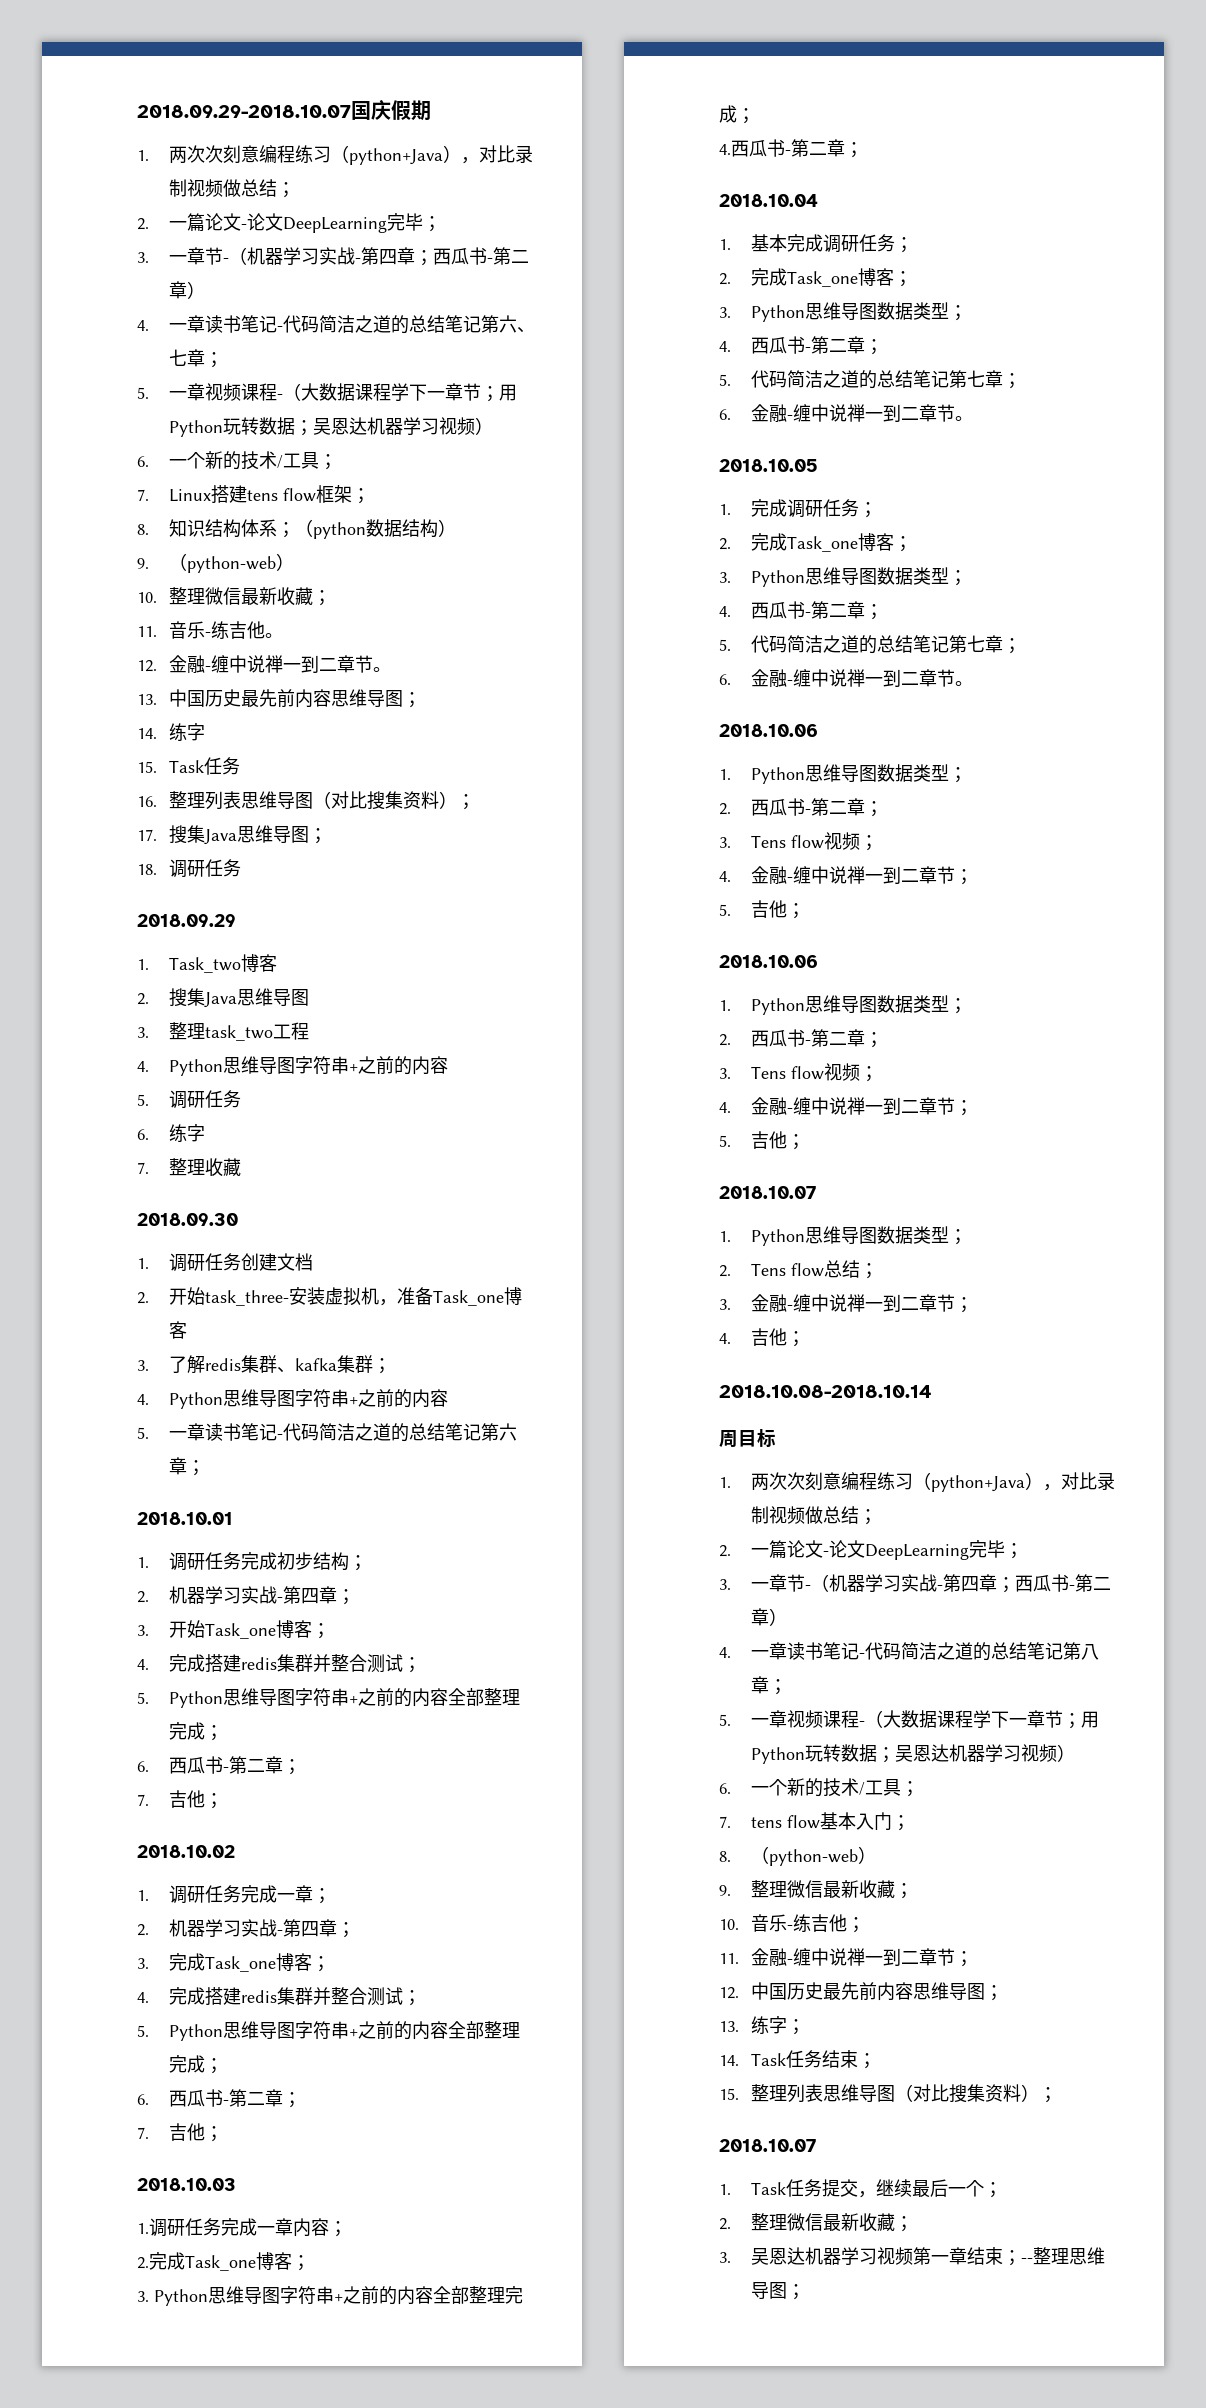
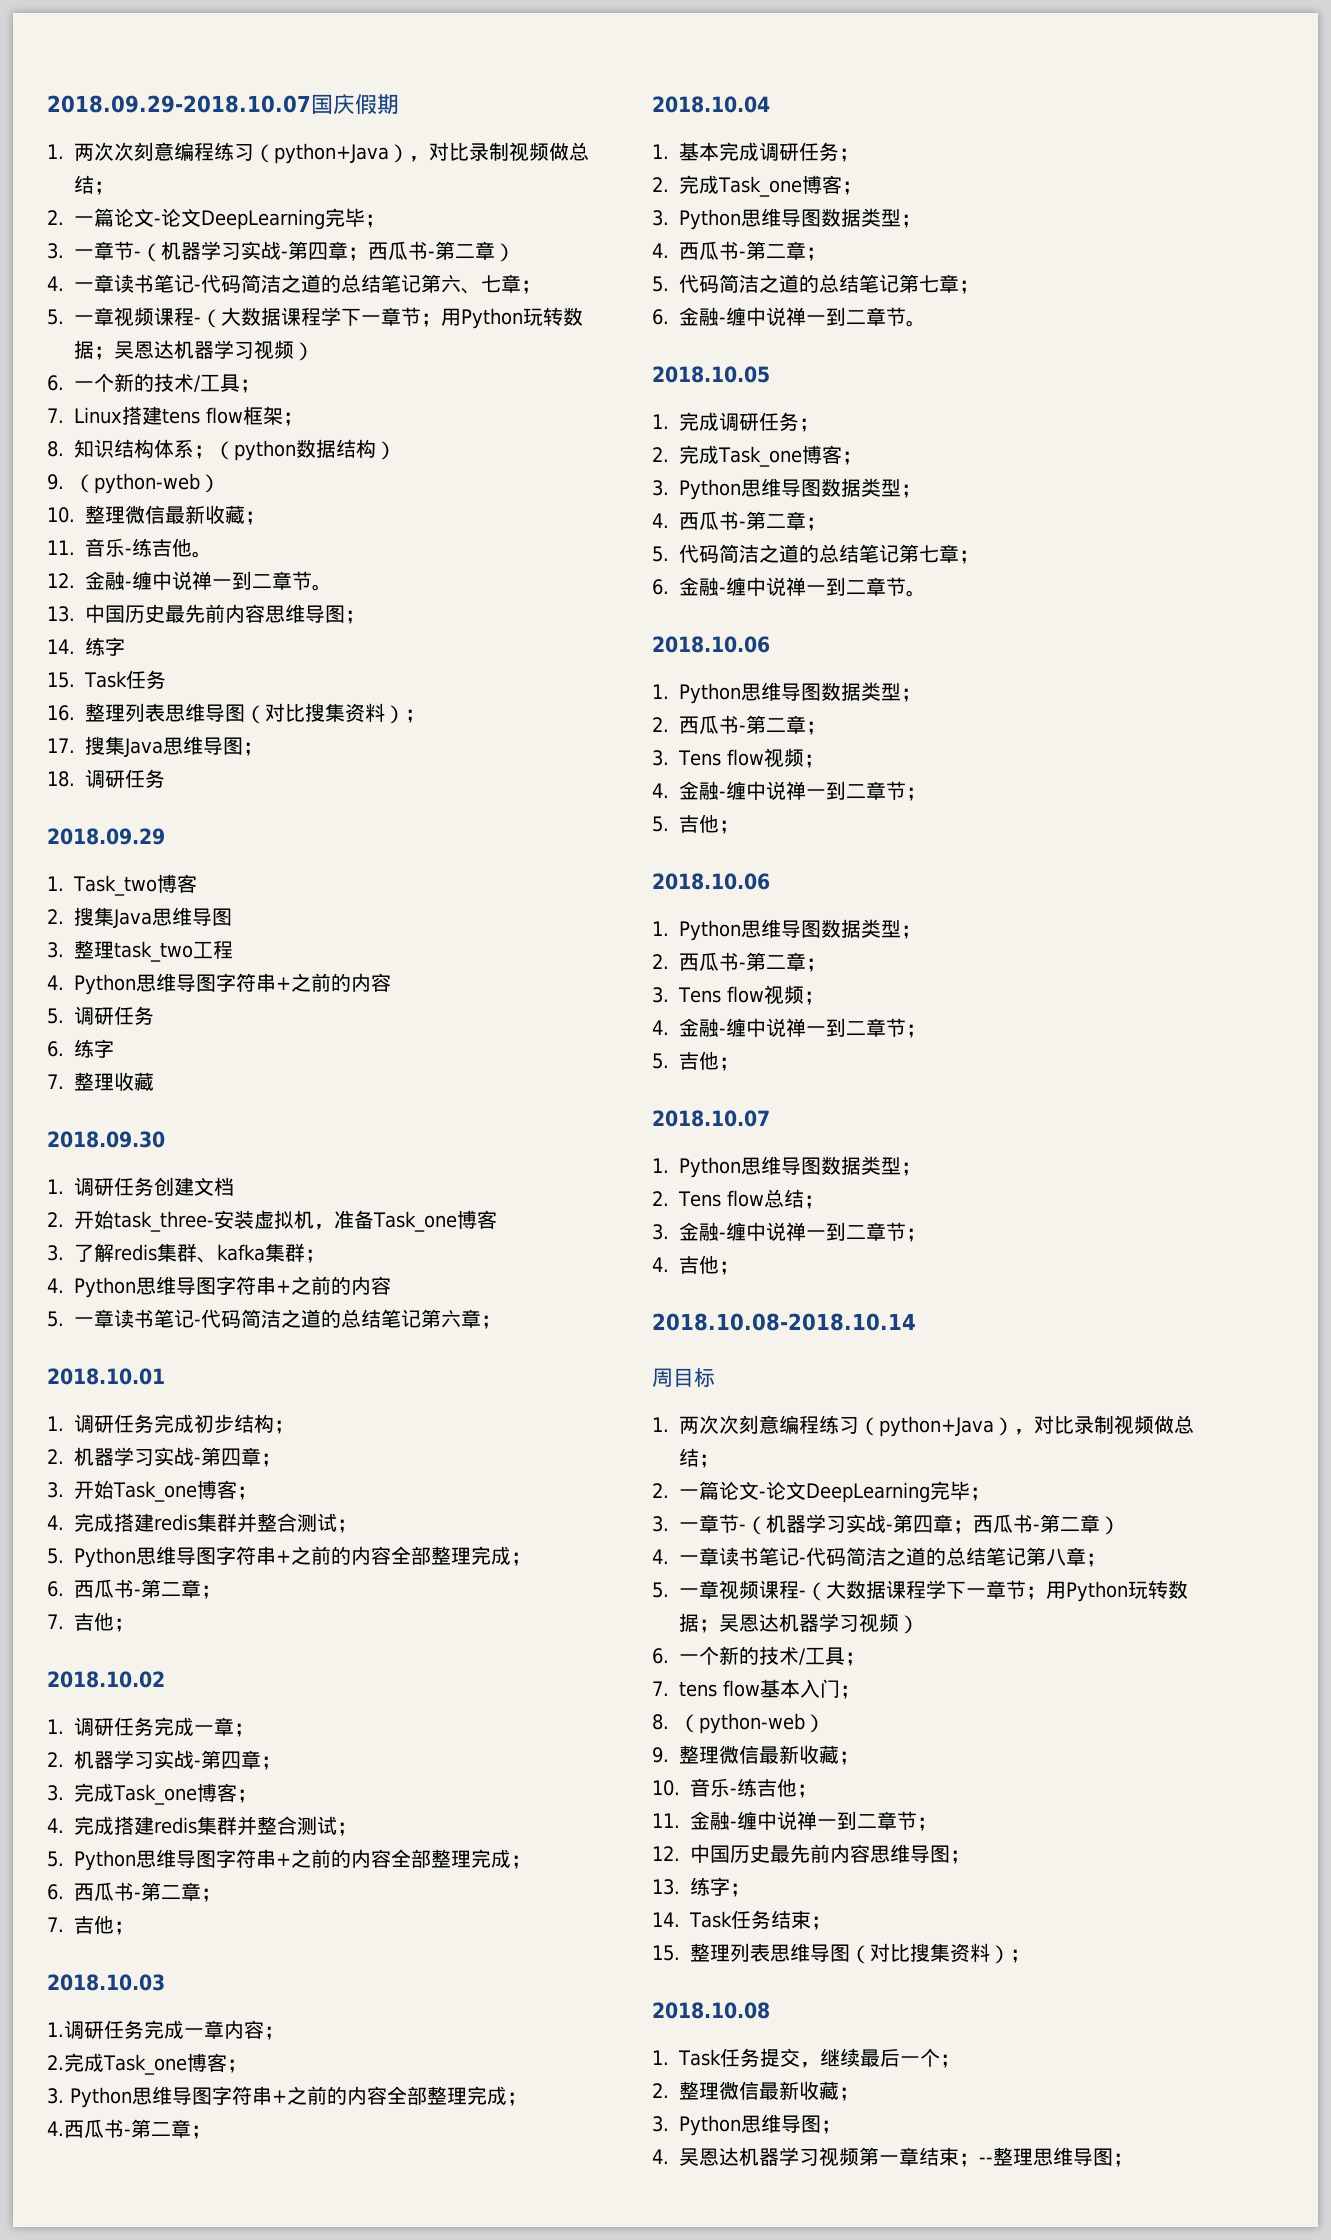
[719,2139,816,2152] 2018.10.07 -> [652,2002,770,2019] 2018.10.08
(731, 2257) none -> [679,2114,841,2136] [652,2149,669,2164] Python思维导图； // 4.

